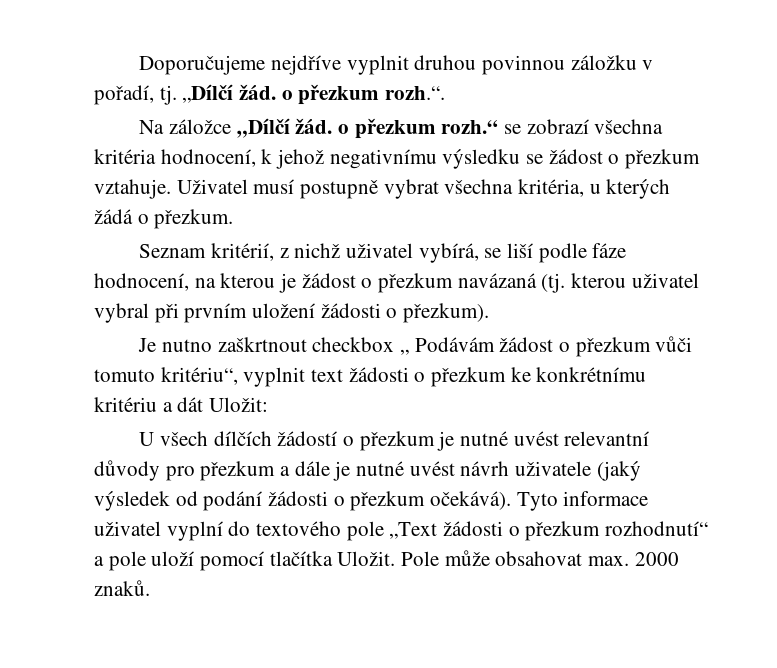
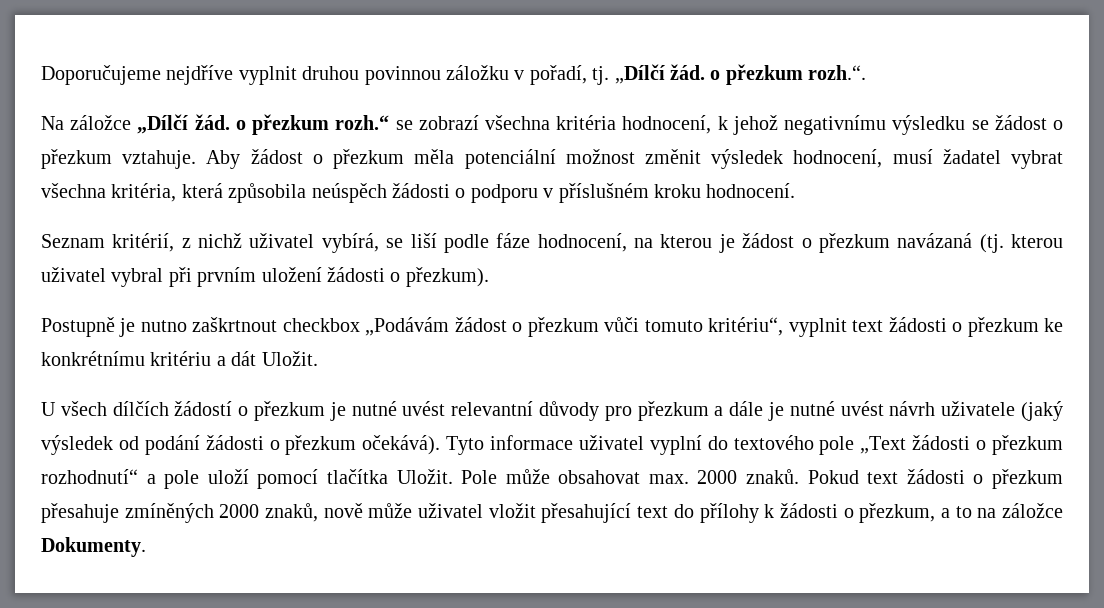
[176,179,671,199] [94,209,234,229] Uživatel musí postupně vybrat všechna kritéria, u kterých žádá o přezkum. -> [206,149,1063,169] [41,183,796,203] Aby žádost o přezkum měla potenciální možnost změnit výsledek hodnocení, musí žadatel vybrat všechna kritéria, která způsobila neúspěch žádosti o podporu v příslušném kroku hodnocení.
[138,338,157,352] Je -> [41,317,136,337] Postupně je
[400,337,495,355] „ Podávám -> [365,317,450,336] „Podávám
[209,397,269,412] Uložit: -> [261,351,318,366] Uložit.
(150, 588) none -> [807,469,1064,489] [41,503,1064,523] [41,537,146,557] Pokud text žádosti o přezkum přesahuje zmíněných 2000 znaků, nově může uživatel vložit přesahující text do přílohy k žádosti o přezkum, a to na záložce Dokumenty.

